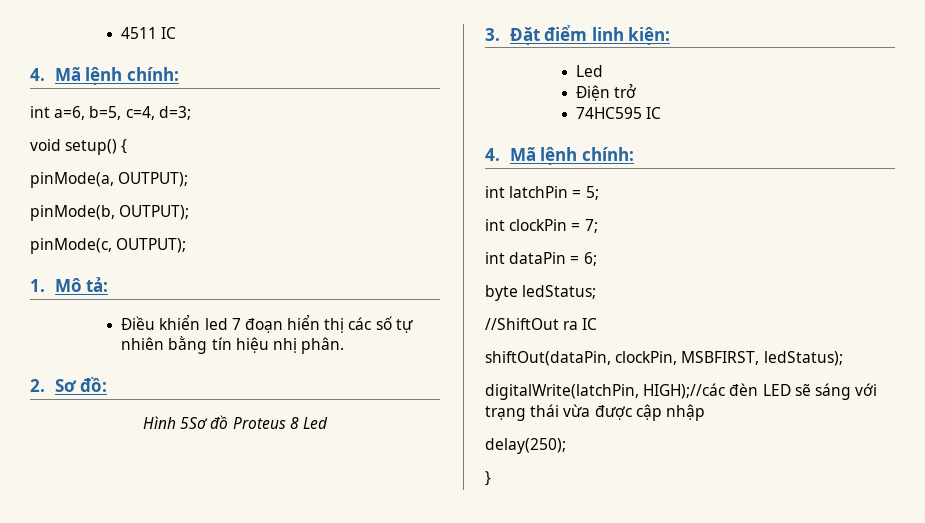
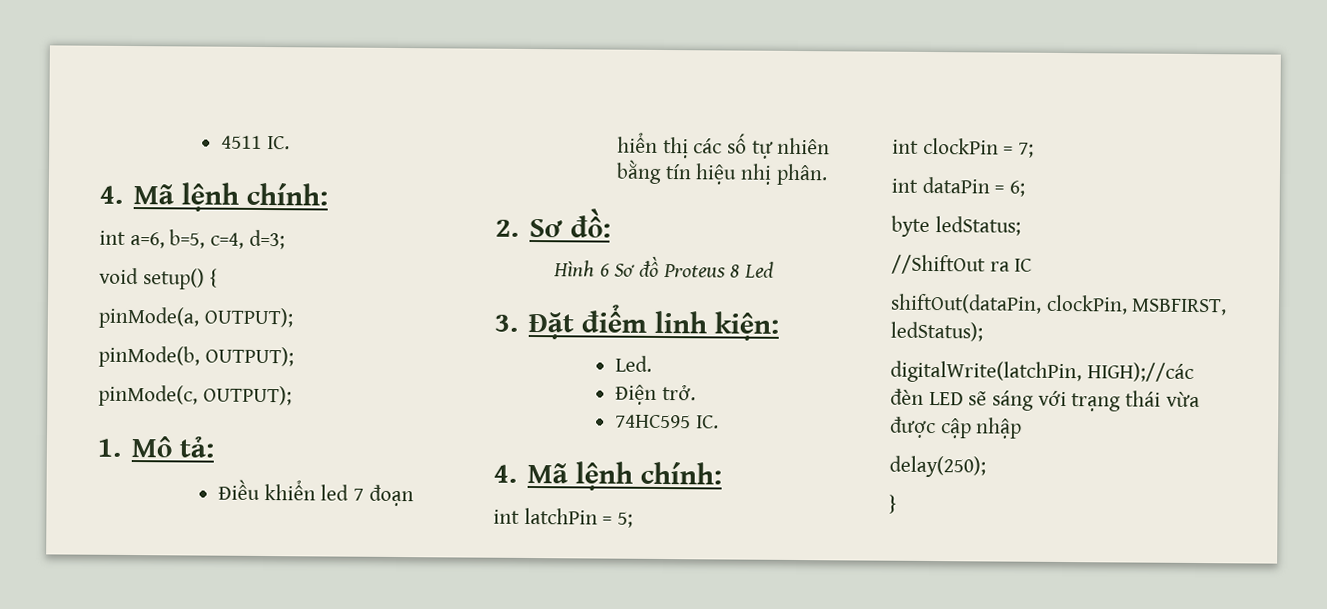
[161,27,177,39] IC -> [266,136,290,150] IC.
[180,417,209,429] 5Sơ -> [599,263,636,277] 6 Sơ
[576,65,604,77] Led -> [615,355,653,372] Led.
[614,84,638,98] trở -> [661,384,696,401] trở.
[646,107,662,119] IC -> [695,415,719,429] IC.

